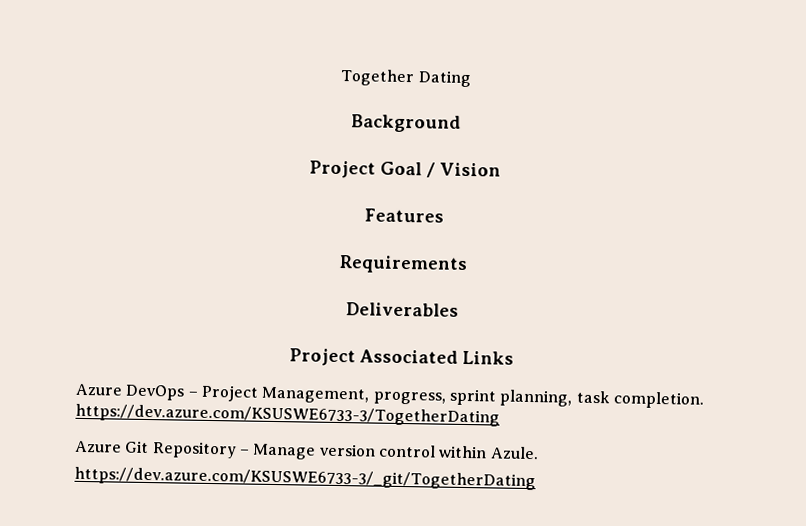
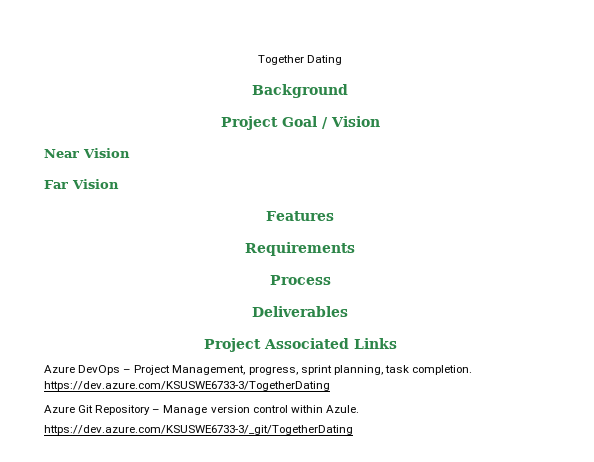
(501, 169) none -> [44,148,130,158] [44,179,119,189] // Near Vision // Far Vision
(468, 264) none -> [269,275,331,285] // Process

